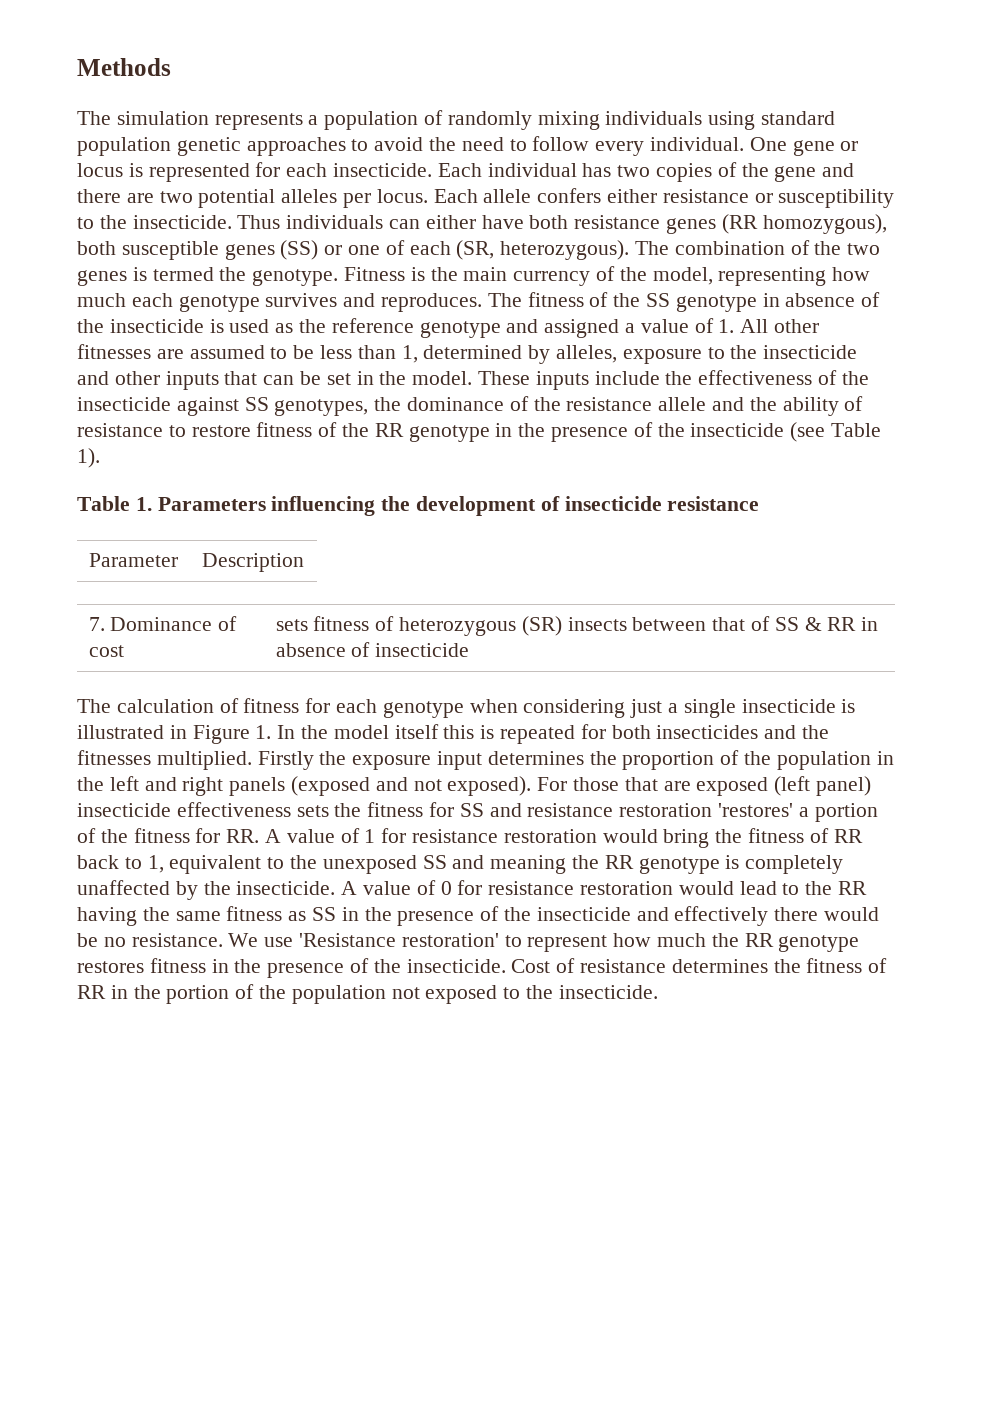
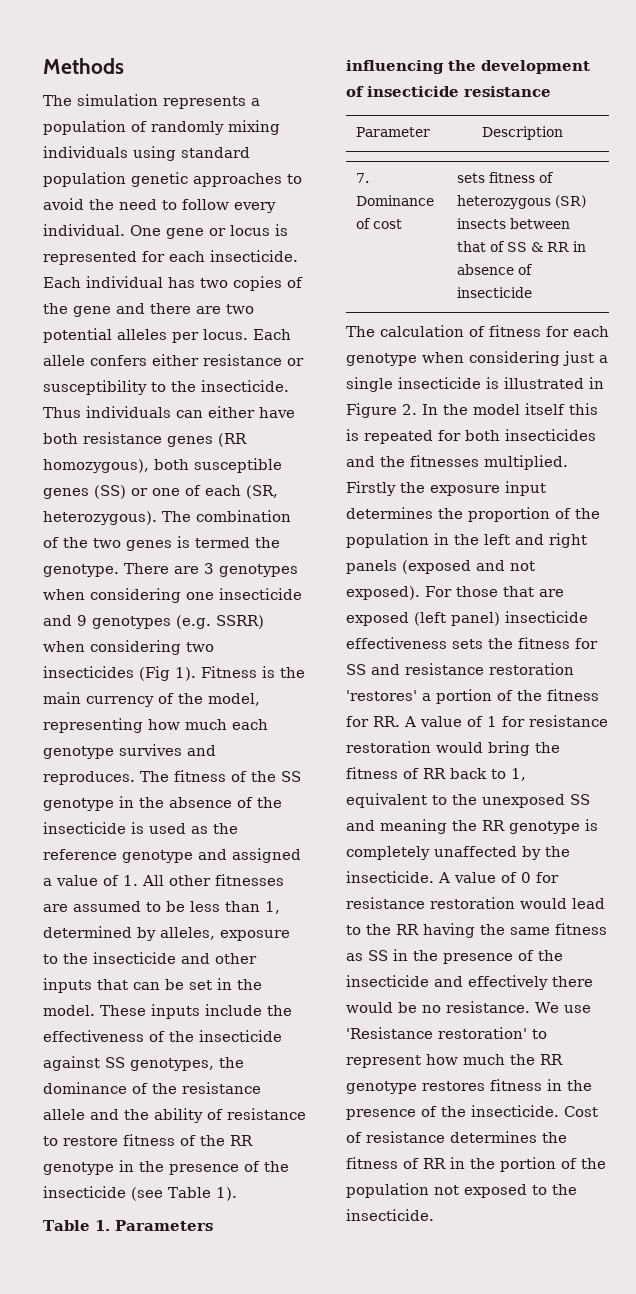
(339, 277) none -> [124,563,298,577] [43,588,302,603] [43,615,264,629] [43,640,214,655] [43,666,196,681] There are 3 genotypes when considering one insecticide and 9 genotypes (e.g. SSRR) when considering two insecticides (Fig 1).
(780, 300) none -> [139,797,164,808] the
[255,725,272,739] 1. -> [402,404,417,415] 2.

